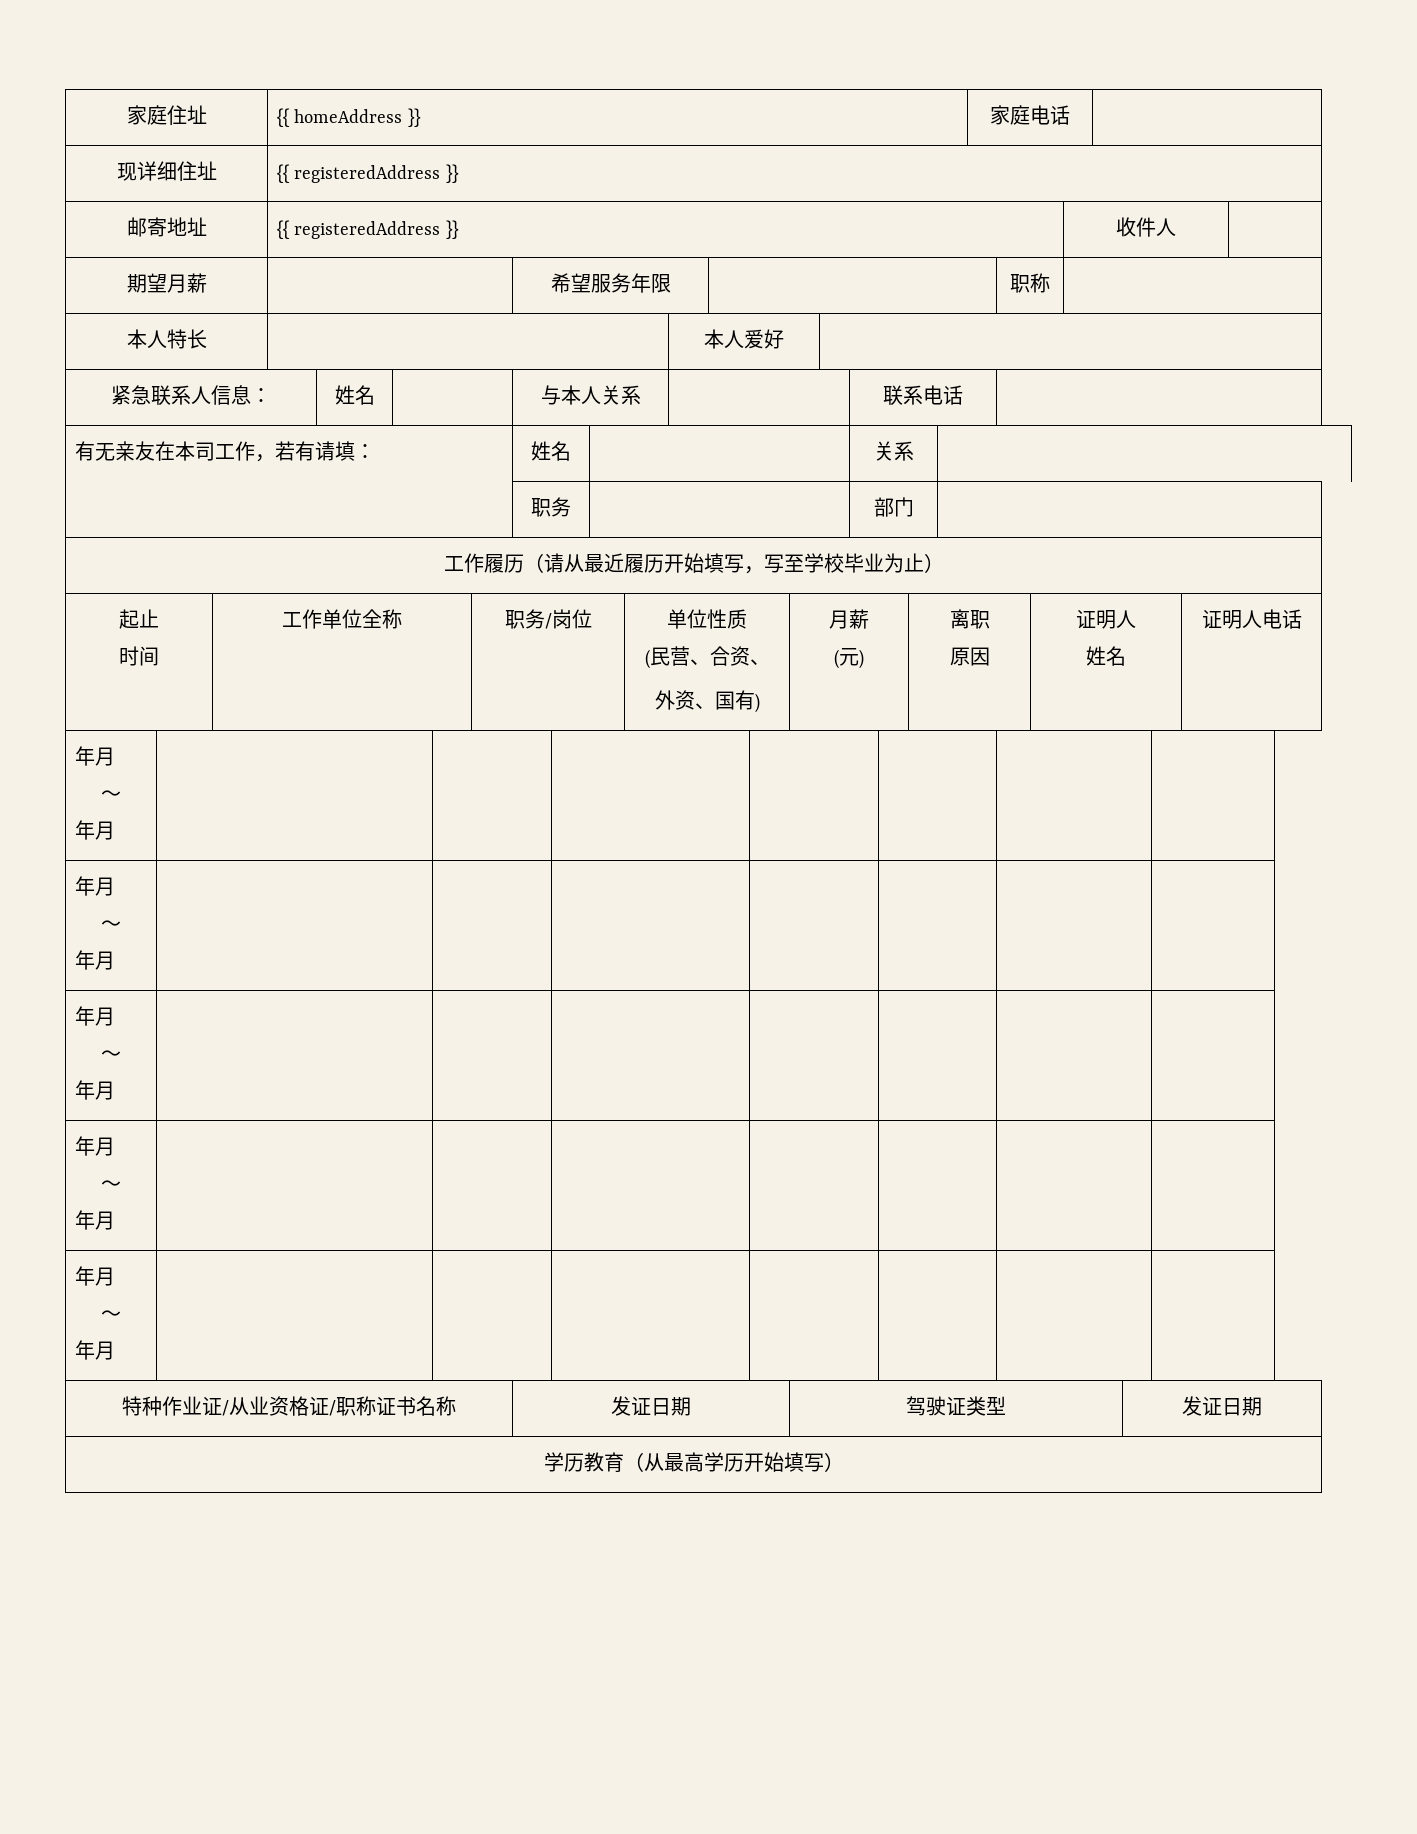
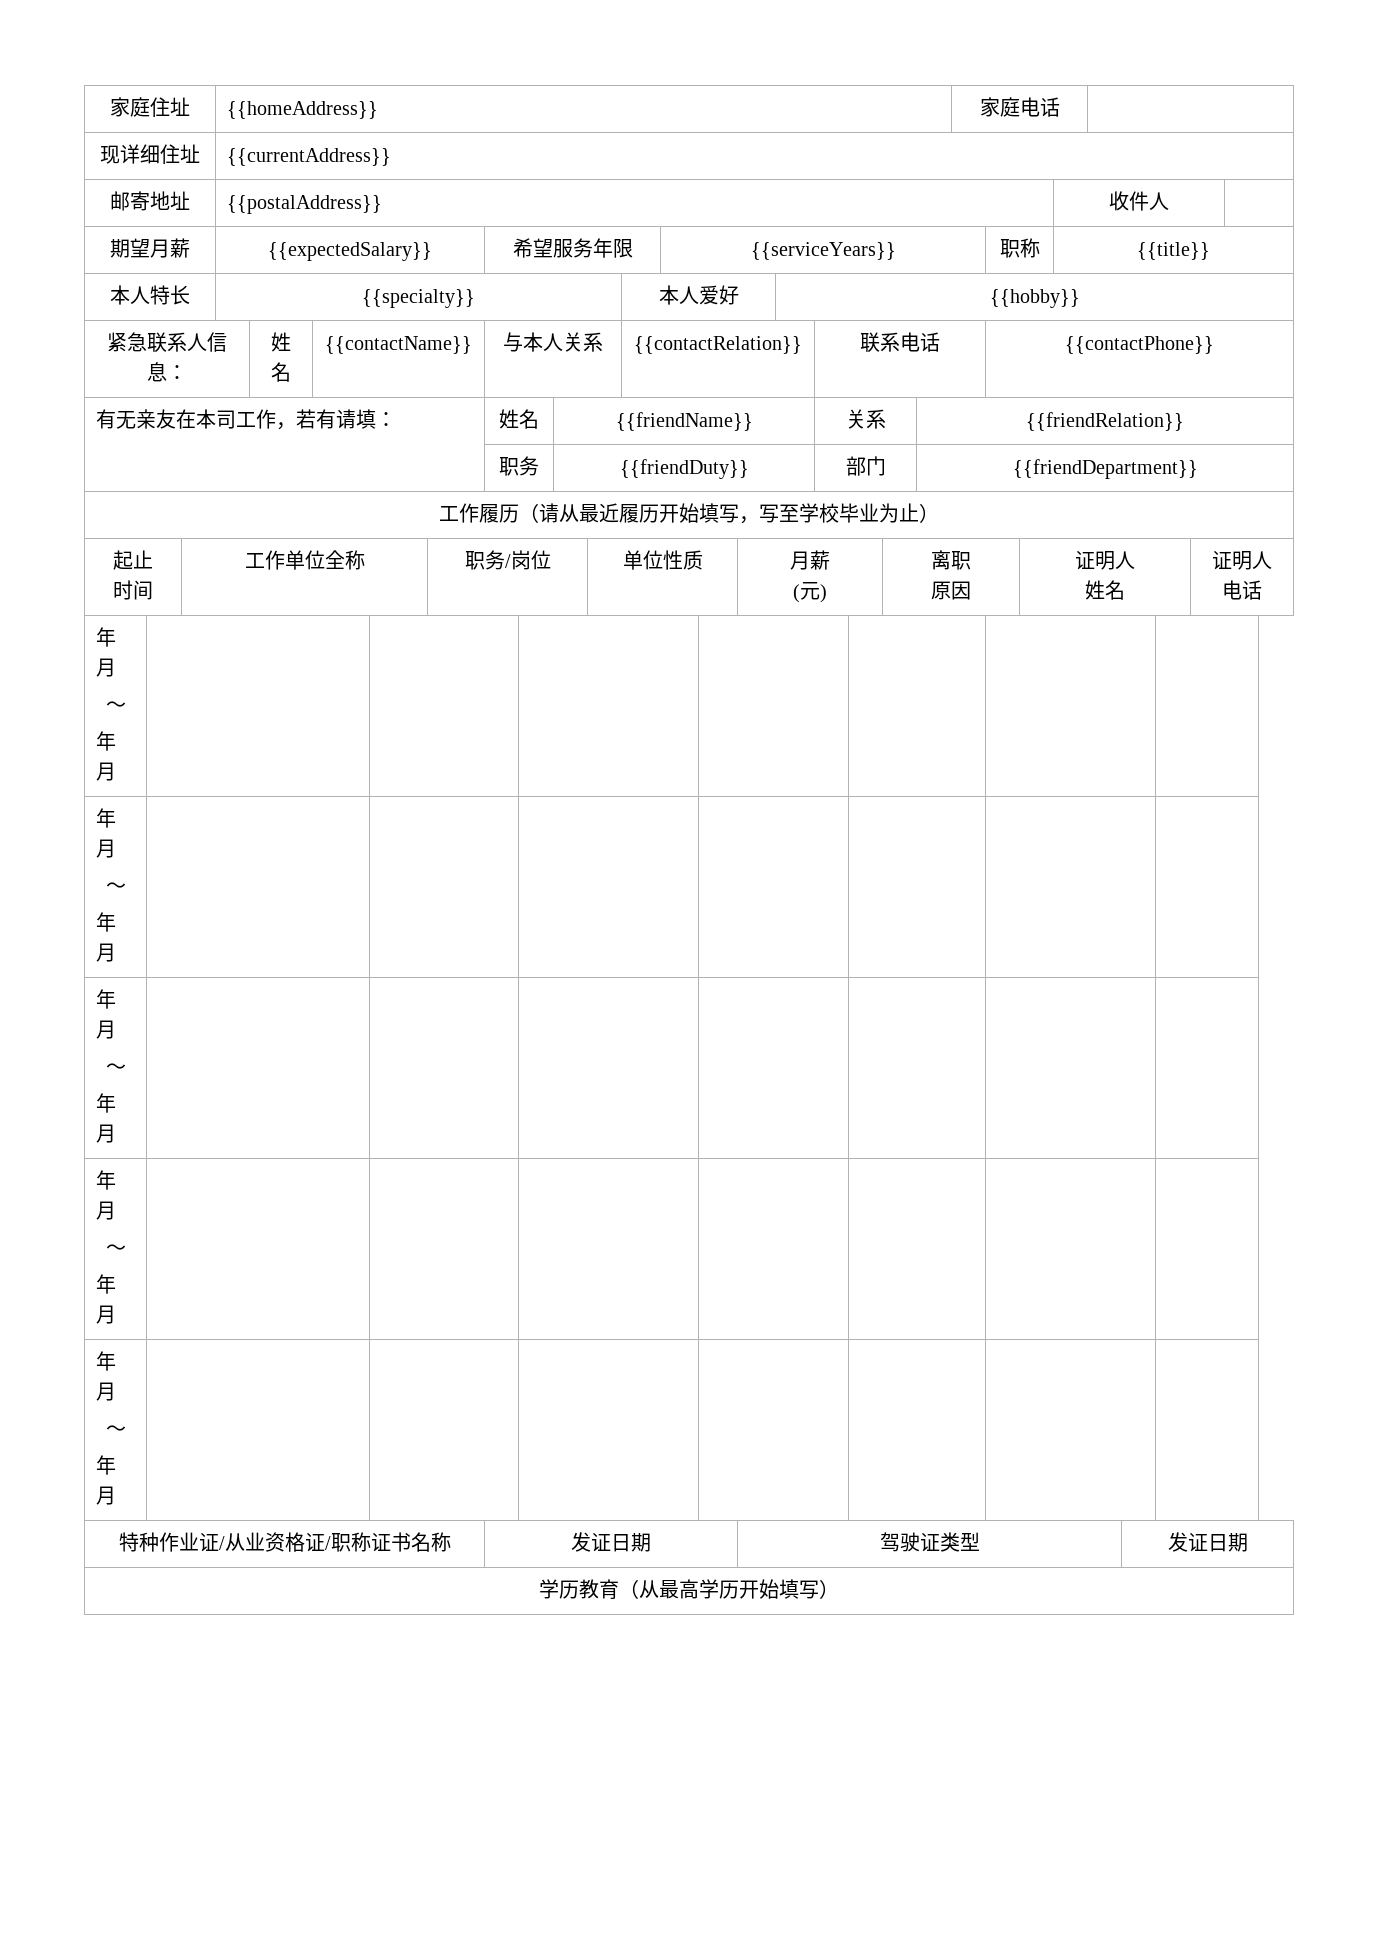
[276,108,421,127] {{ homeAddress }} -> [227,101,379,119] {{homeAddress}}
[276,164,459,183] {{ registeredAddress }} -> [227,148,392,166] {{currentAddress}}
[276,220,459,239] {{ registeredAddress }} -> [227,195,383,214] {{postalAddress}}
(207, 283) none -> [268,242,432,261] {{expectedSalary}}
(671, 283) none -> [750,242,896,260] {{serviceYears}}
(1050, 283) none -> [1137,242,1210,260] {{title}}
(207, 339) none -> [362,289,475,308] {{specialty}}
(784, 339) none -> [989,289,1080,308] {{hobby}}
(375, 395) none -> [325,336,472,354] {{contactName}}
(641, 395) none -> [634,336,802,354] {{contactRelation}}
(963, 395) none -> [1065,336,1214,354] {{contactPhone}}
[873,441,914,461] | 关系 | -> [615,412,753,431] [845,409,886,429] [1026,412,1184,431] {{friendName}} | 关系 | {{friendRelation}}
(571, 507) none -> [619,459,749,479] {{friendDuty}}
(914, 507) none -> [1012,459,1198,479] {{friendDepartment}}
[644,646,770,669] [654,690,760,713] // (民营、合资、 // 外资、国有) -> (703, 560) none

